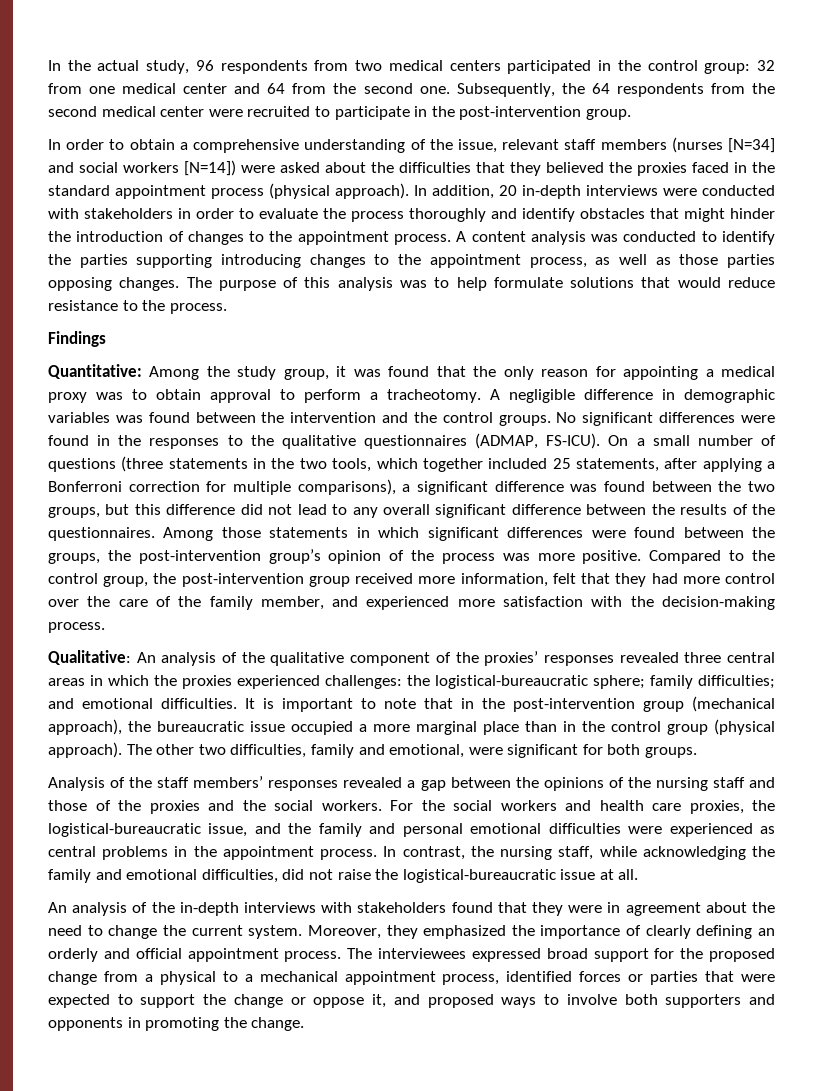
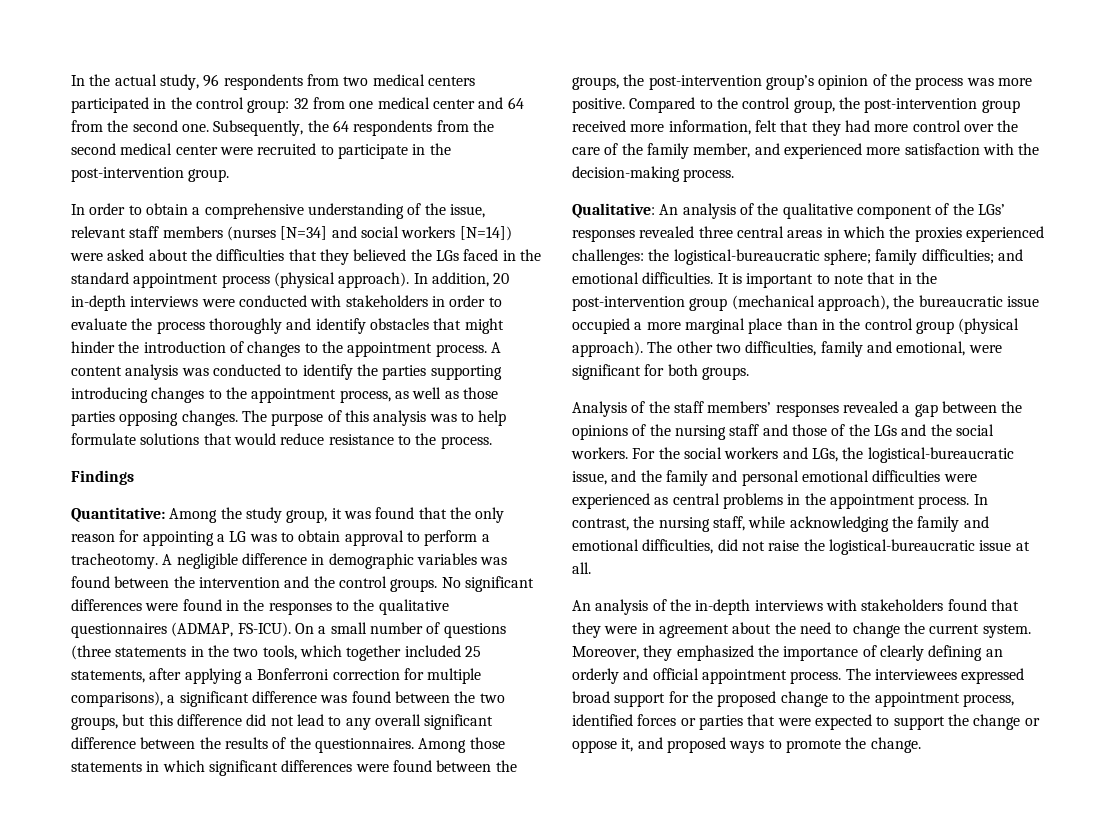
[637,162,687,176] proxies -> [435,250,459,261] LGs
[721,366,775,377] [48,392,87,403] medical proxy -> [229,531,247,542] LG
[484,651,539,666] proxies’ -> [977,204,1005,215] LGs’
[149,800,200,814] proxies -> [873,425,897,436] LGs
[599,800,744,814] health care proxies, -> [811,448,838,462] LGs,
[103,971,338,985] from a physical to a mechanical -> [831,691,871,703] to the
[566,994,776,1008] [48,1017,220,1031] involve both supporters and opponents in promoting -> [785,739,841,753] promote

